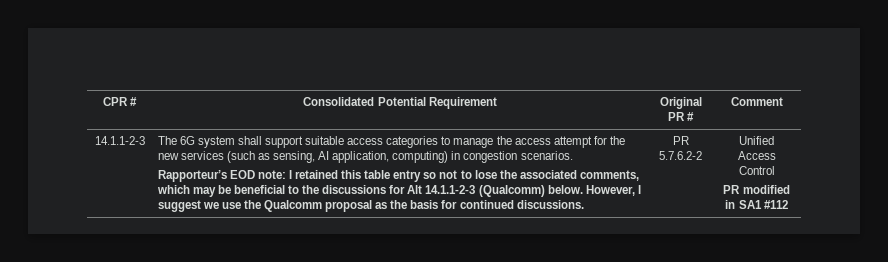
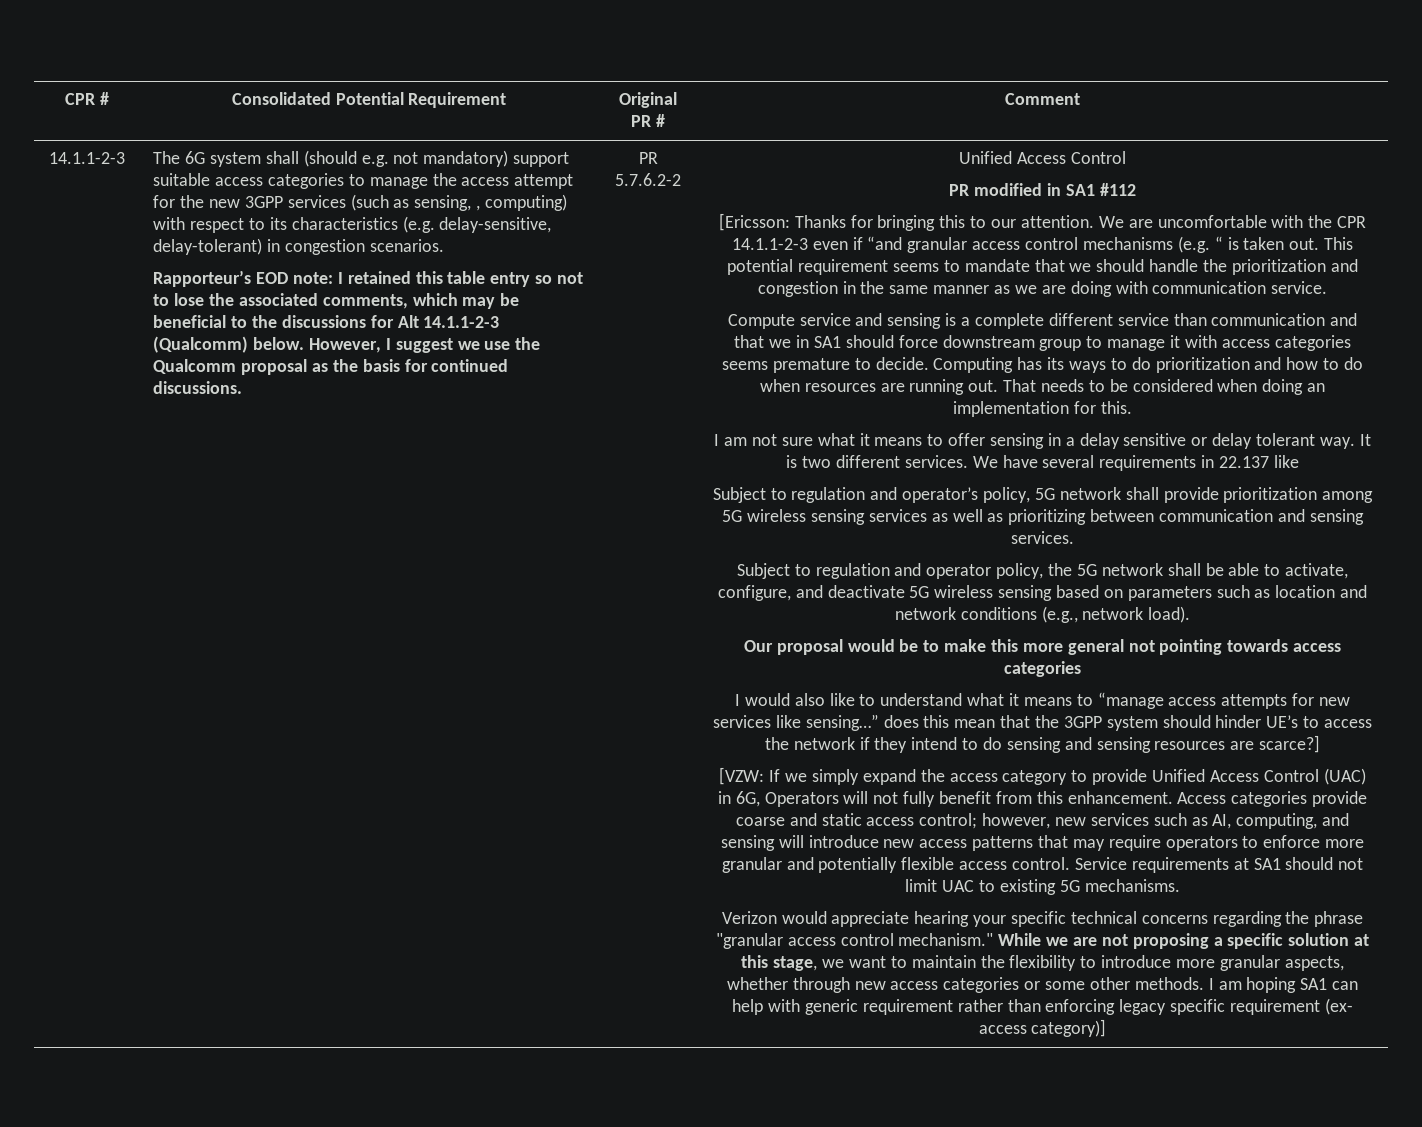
(262, 140) none -> [303,150,509,167] (should e.g. not mandatory)
(179, 156) none -> [244,196,283,208] 3GPP
[318,151,449,163] AI application, computing) -> [476,194,567,211] [153,216,552,233] [153,238,263,255] , computing) with respect to its characteristics (e.g. delay-sensitive, delay-tolerant)
(788, 204) none -> [718,213,1367,231] [731,236,1354,253] [727,259,1358,275] [757,281,1328,297] [727,313,1358,329] [734,335,1351,351] [721,357,1364,373] [759,379,1326,395] [953,401,1132,417] [714,433,1371,449] [786,455,1299,471] [712,487,1374,503] [722,509,1364,525] [1011,531,1074,544] [736,563,1349,579] [717,585,1368,601] [894,606,1191,623] [743,639,1342,655] [1004,661,1081,677] [734,692,1351,709] [712,714,1373,731] [764,735,1321,753] [719,767,1366,785] [717,791,1368,807] [735,813,1350,829] [720,835,1365,851] [721,857,1364,873] [905,879,1180,895] [721,911,1364,927] [715,933,1370,949] [741,955,1344,971] [726,977,1359,993] [732,998,1353,1015] [978,1019,1107,1037] // [Ericsson: Thanks for bringing this to our attention. We are uncomfortable with the CPR 14.1.1-2-3 even if “and granular access control mechanisms (e.g. “ is taken out. This potential requirement seems to mandate that we should handle the prioritization and congestion in the same manner as we are doing with communication service. // Compute service and sensing is a complete different service than communication and that we in SA1 should force downstream group to manage it with access categories seems premature to decide. Computing has its ways to do prioritization and how to do when resources are running out. That needs to be considered when doing an implementation for this. // I am not sure what it means to offer sensing in a delay sensitive or delay tolerant way. It is two different services. We have several requirements in 22.137 like // Subject to regulation and operator’s policy, 5G network shall provide prioritization among 5G wireless sensing services as well as prioritizing between communication and sensing services. // Subject to regulation and operator policy, the 5G network shall be able to activate, configure, and deactivate 5G wireless sensing based on parameters such as location and network conditions (e.g., network load). // Our proposal would be to make this more general not pointing towards access categories // I would also like to understand what it means to “manage access attempts for new services like sensing…” does this mean that the 3GPP system should hinder UE’s to access the network if they intend to do sensing and sensing resources are scarce?] // [VZW: If we simply expand the access category to provide Unified Access Control (UAC) in 6G, Operators will not fully benefit from this enhancement. Access categories provide coarse and static access control; however, new services such as AI, computing, and sensing will introduce new access patterns that may require operators to enforce more granular and potentially flexible access control. Service requirements at SA1 should not limit UAC to existing 5G mechanisms. // Verizon would appreciate hearing your specific technical concerns regarding the phrase "granular access control mechanism." While we are not proposing a specific solution at this stage, we want to maintain the flexibility to introduce more granular aspects, whether through new access categories or some other methods. I am hoping SA1 can help with generic requirement rather than enforcing legacy specific requirement (ex- access category)]

